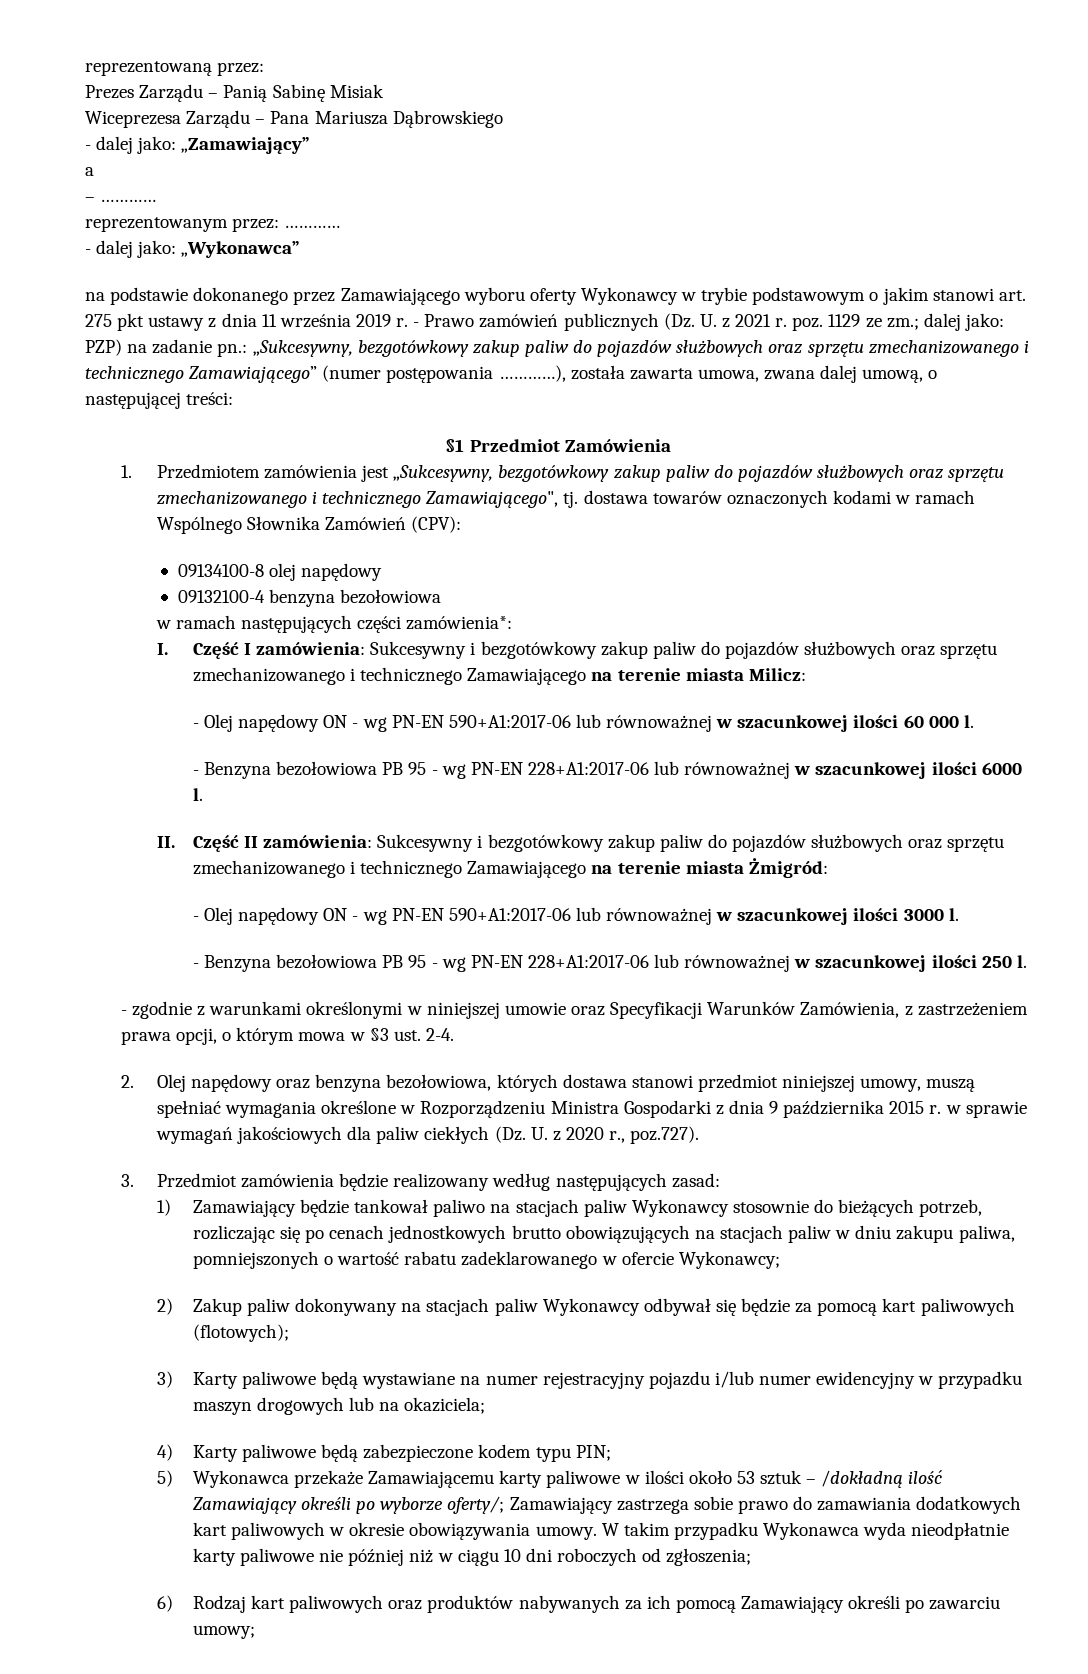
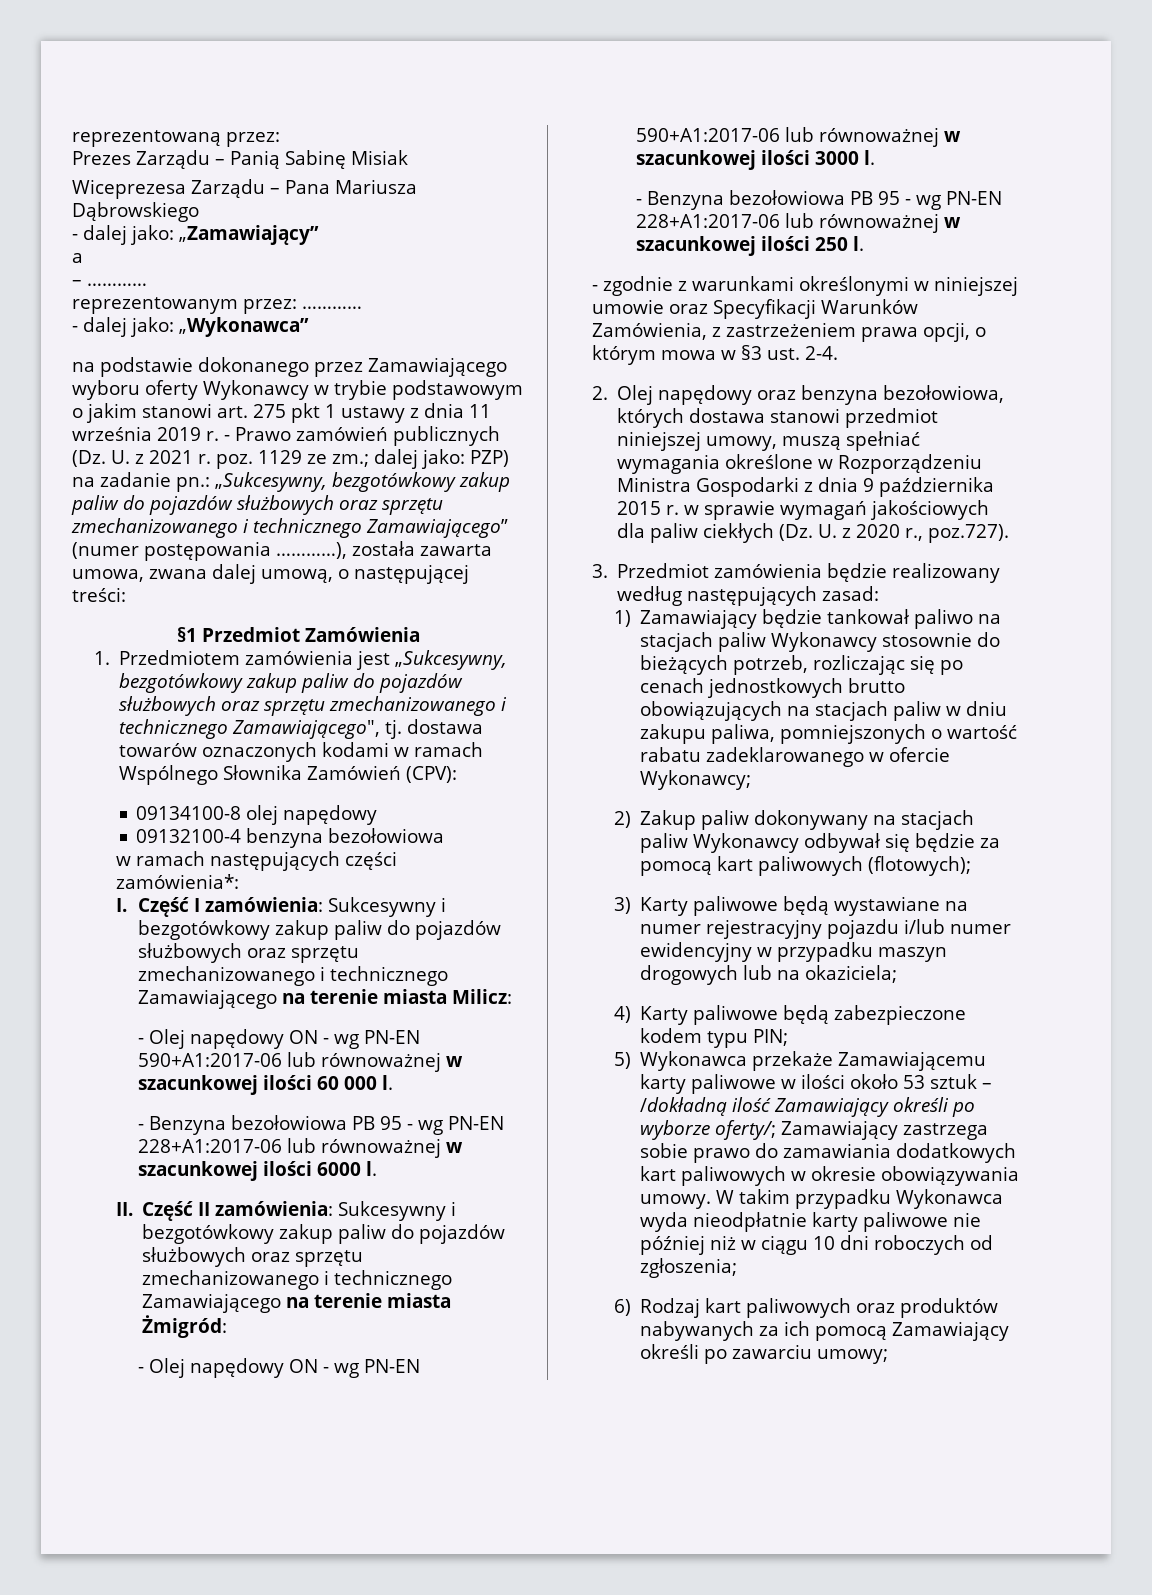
(145, 322) none -> [325,404,336,418] 1

